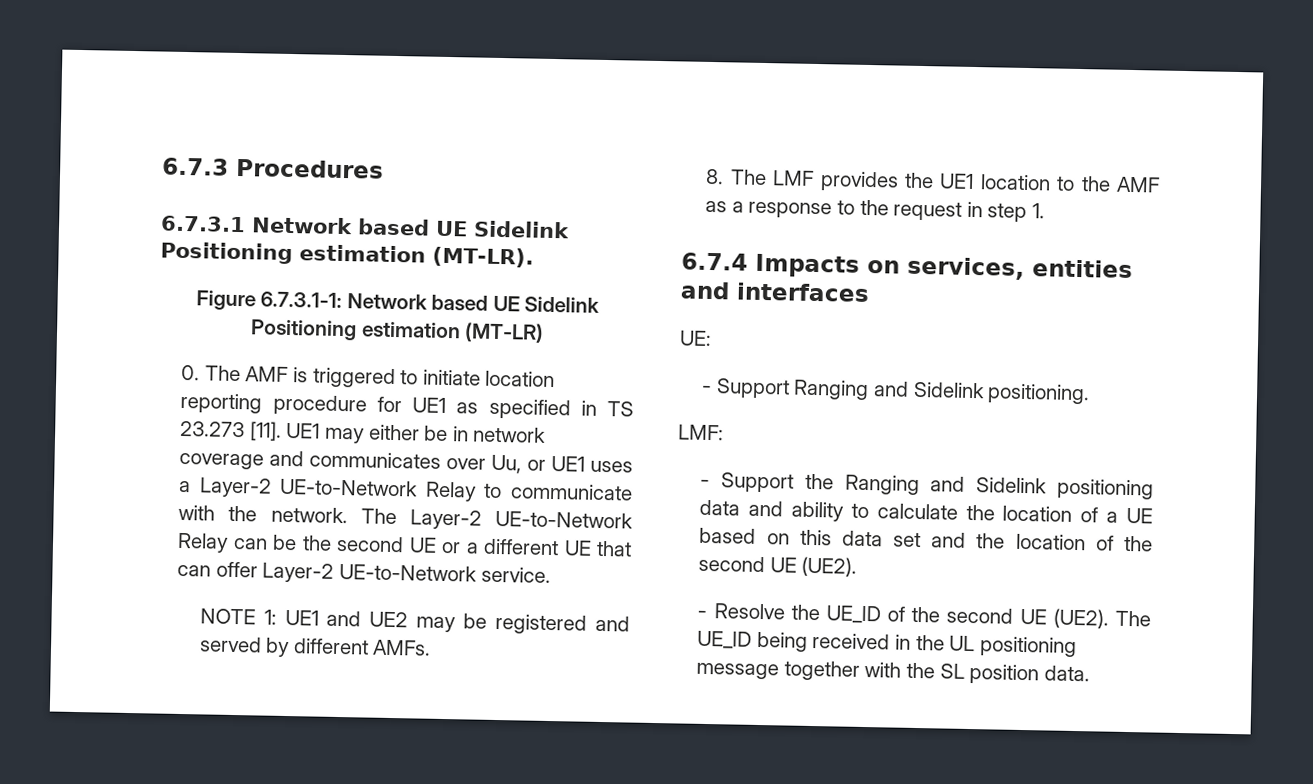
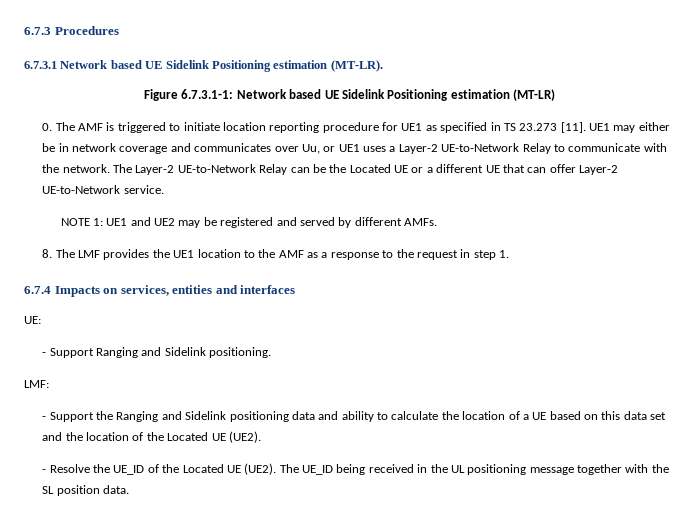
[336,535,405,553] second -> [349,164,391,173] Located
[698,555,766,573] second -> [167,432,209,441] Located
[946,607,1014,624] second -> [182,464,224,473] Located

